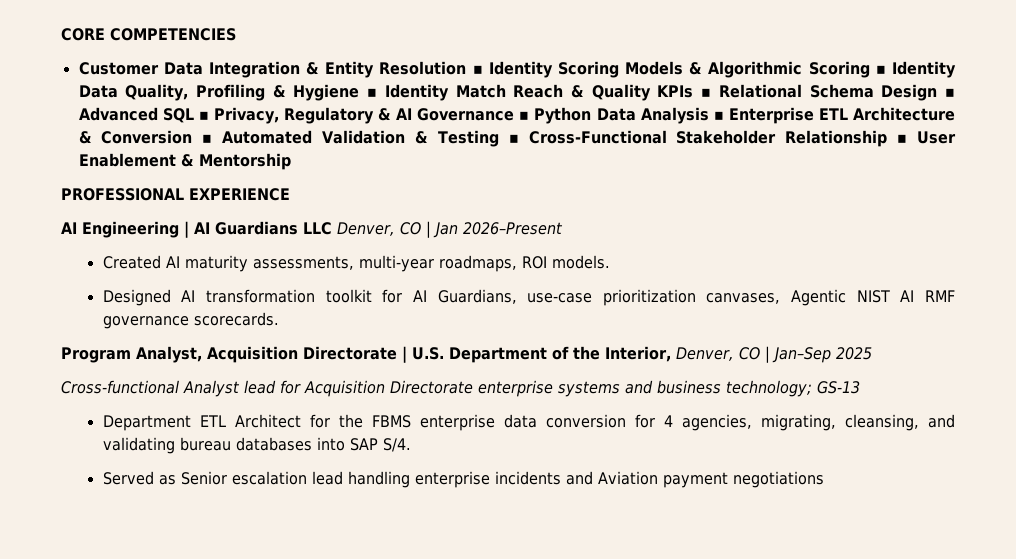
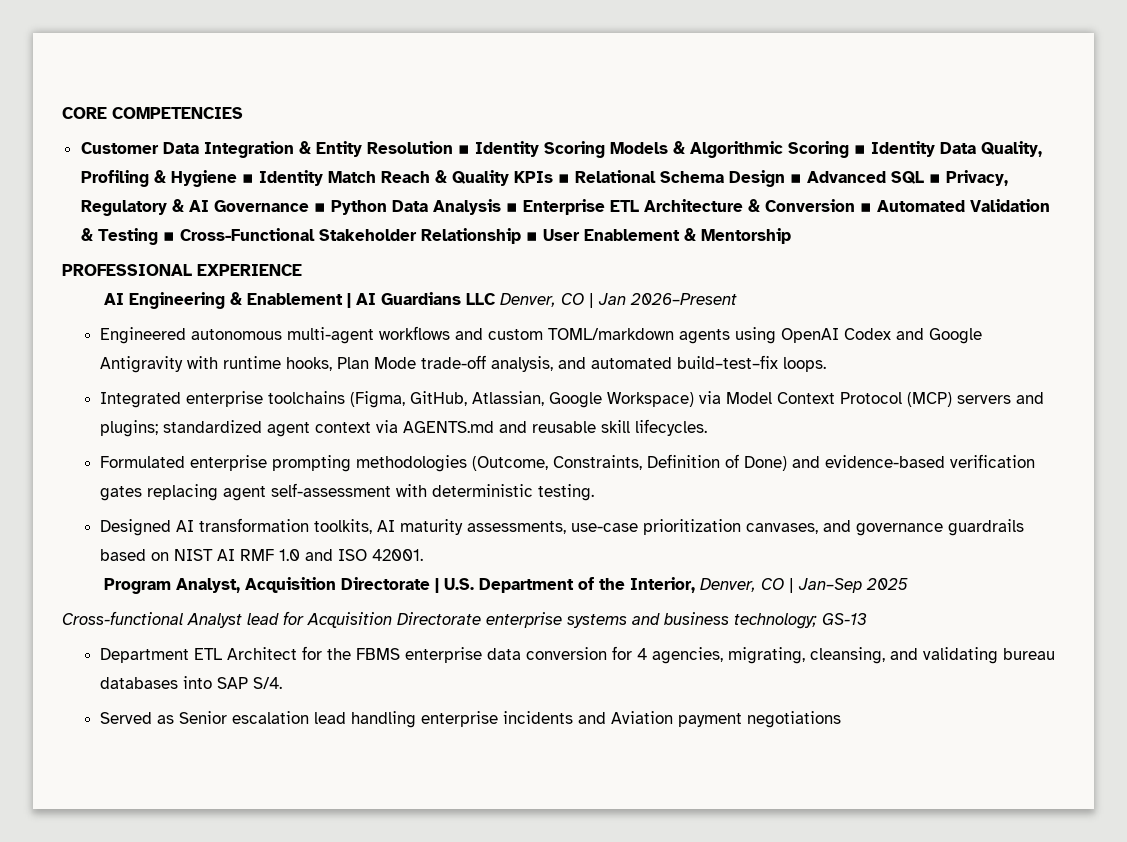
(179, 229) none -> [229,292,343,305] & Enablement
[102,255,610,272] [102,289,955,306] [102,312,279,329] Created AI maturity assessments, multi-year roadmaps, ROI models. // Designed AI transformation toolkit for AI Guardians, use-case prioritization canvases, Agentic NIST AI RMF governance scorecards. -> [100,326,983,344] [100,355,827,373] [100,391,1045,408] [100,419,708,437] [100,454,1036,472] [100,483,595,501] [100,518,1025,536] [100,549,424,561] Engineered autonomous multi-agent workflows and custom TOML/markdown agents using OpenAI Codex and Google Antigravity with runtime hooks, Plan Mode trade-off analysis, and automated build–test–fix loops. // Integrated enterprise toolchains (Figma, GitHub, Atlassian, Google Workspace) via Model Context Protocol (MCP) servers and plugins; standardized agent context via AGENTS.md and reusable skill lifecycles. // Formulated enterprise prompting methodologies (Outcome, Constraints, Definition of Done) and evidence-based verification gates replacing agent self-assessment with deterministic testing. // Designed AI transformation toolkits, AI maturity assessments, use-case prioritization canvases, and governance guardrails based on NIST AI RMF 1.0 and ISO 42001.

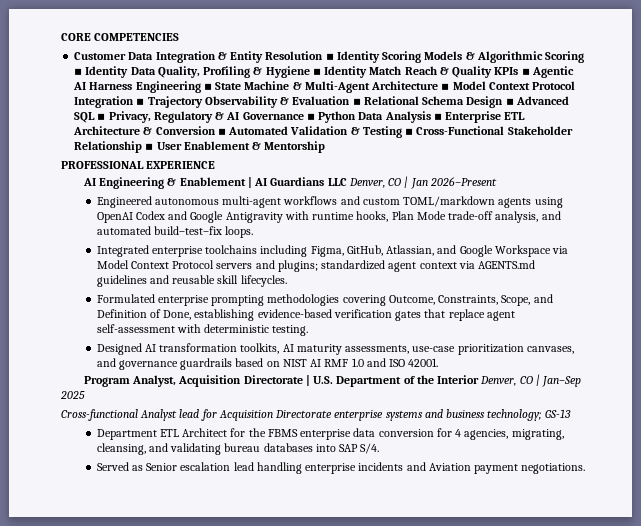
(570, 178) none -> [531,66,574,78] [73,81,576,93] [74,96,361,108] Agentic AI Harness Engineering ▪ State Machine & Multi-Agent Architecture ▪ Model Context Protocol Integration ▪ Trajectory Observability & Evaluation ▪
[350,391,695,408] (Figma, GitHub, Atlassian, Google Workspace) -> [260,245,551,257] including Figma, GitHub, Atlassian, and Google Workspace
[907,392,953,407] (MCP) -> (215, 264) none
(495, 427) none -> [96,275,147,287] guidelines
[472,454,821,471] (Outcome, Constraints, Definition of Done) and -> [342,294,553,306] [96,309,255,321] covering Outcome, Constraints, Scope, and Definition of Done, establishing
[147,484,219,501] replacing -> [424,309,485,321] that replace
[629,577,695,593] Interior, -> [437,375,480,384] Interior
[747,711,842,728] negotiations -> [521,463,586,474] negotiations.

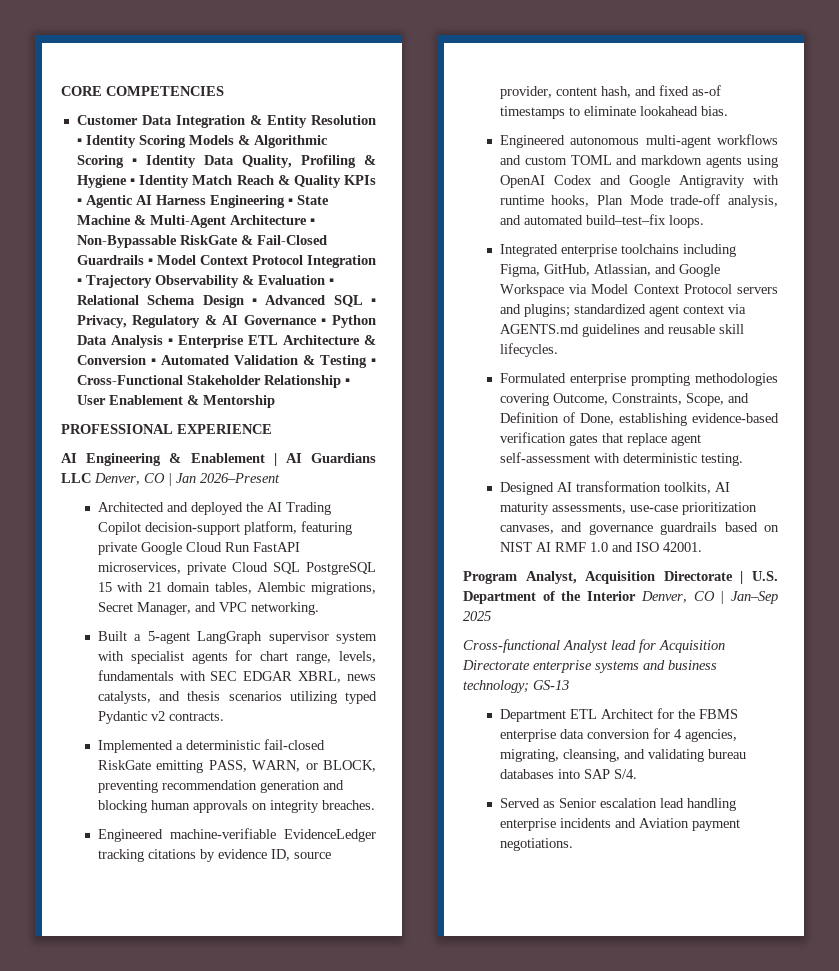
(450, 86) none -> [76,235,327,248] [76,255,153,265] Non-Bypassable RiskGate & Fail-Closed Guardrails ▪
(497, 181) none -> [97,502,331,515] [97,521,352,535] [97,542,300,555] [97,562,376,575] [97,582,376,595] [97,602,319,615] [97,631,377,644] [97,650,377,664] [97,670,376,683] [97,691,377,704] [97,711,224,724] [97,739,325,753] [97,760,376,773] [97,780,344,793] [97,800,375,813] [97,828,376,842] [97,849,331,862] [499,85,721,99] [499,106,728,119] // Architected and deployed the AI Trading Copilot decision-support platform, featuring private Google Cloud Run FastAPI microservices, private Cloud SQL PostgreSQL 15 with 21 domain tables, Alembic migrations, Secret Manager, and VPC networking. // Built a 5-agent LangGraph supervisor system with specialist agents for chart range, levels, fundamentals with SEC EDGAR XBRL, news catalysts, and thesis scenarios utilizing typed Pydantic v2 contracts. // Implemented a deterministic fail-closed RiskGate emitting PASS, WARN, or BLOCK, preventing recommendation generation and blocking human approvals on integrity breaches. // Engineered machine-verifiable EvidenceLedger tracking citations by evidence ID, source provider, content hash, and fixed as-of timestamps to eliminate lookahead bias.
[403,196,496,207] TOML/markdown -> [570,155,703,165] TOML and markdown

